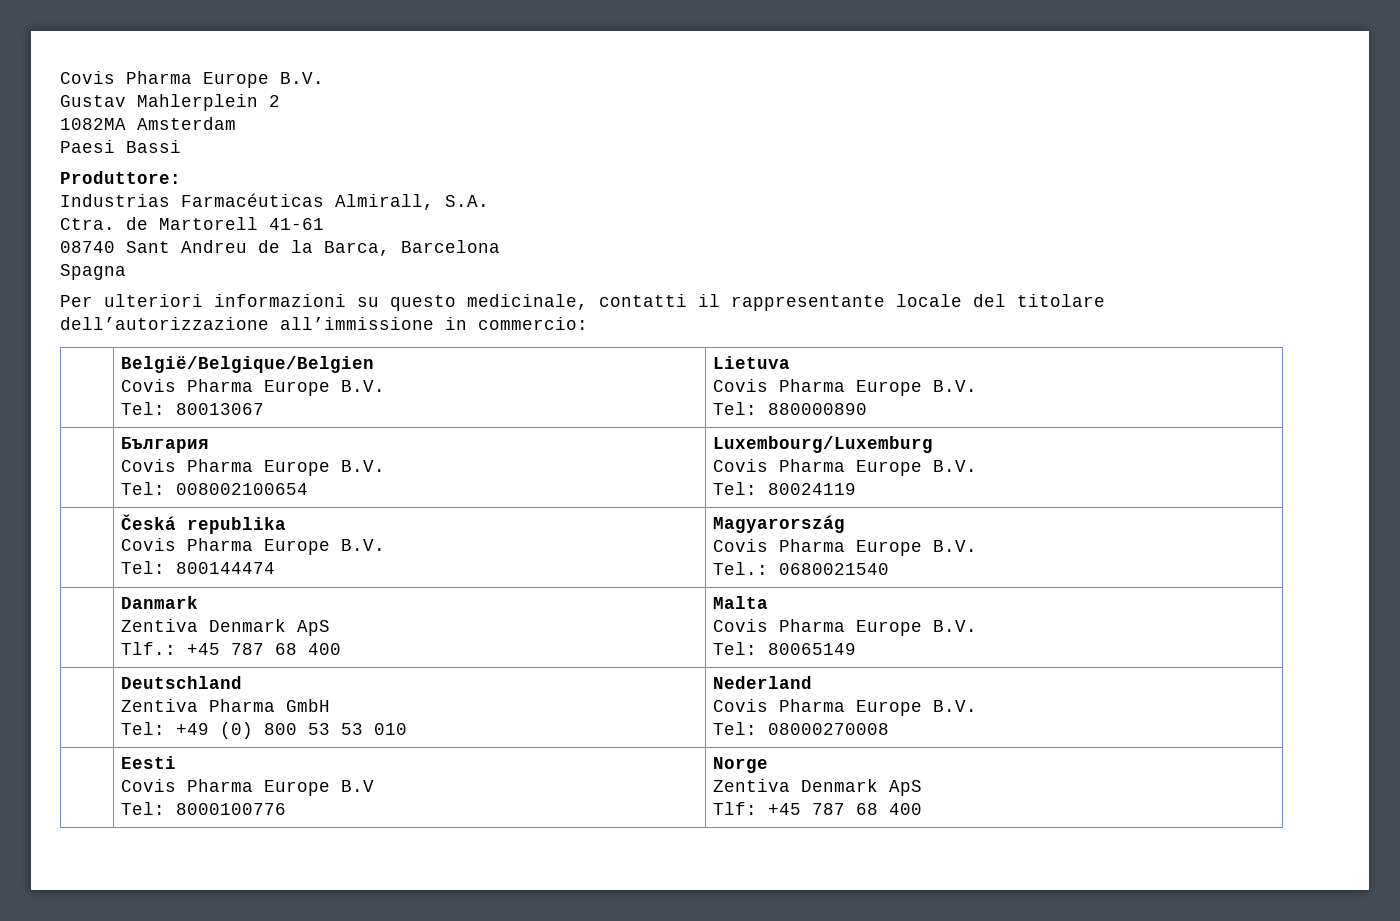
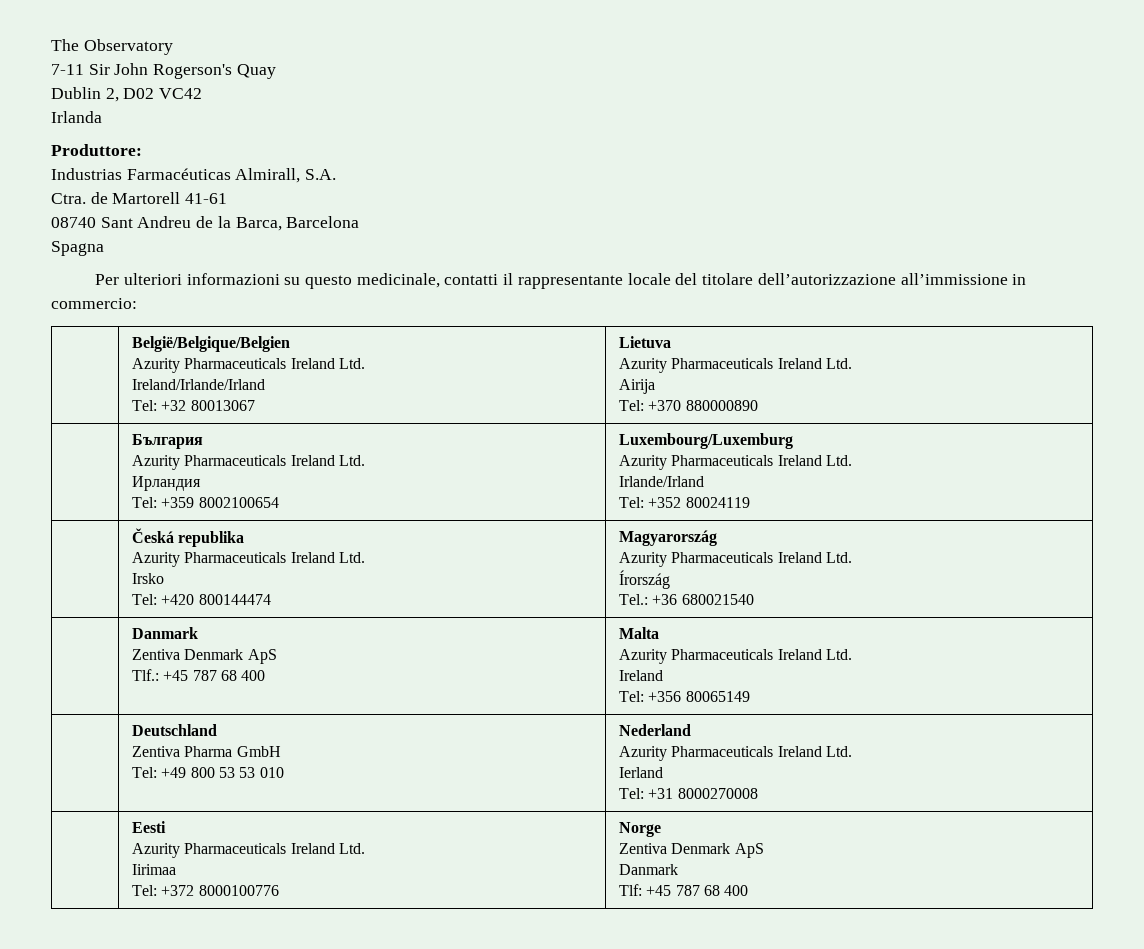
[60,71,324,88] [60,94,280,111] [60,117,236,130] [60,140,181,153] Covis Pharma Europe B.V. // Gustav Mahlerplein 2 // 1082MA Amsterdam // Paesi Bassi -> [51,39,173,55] [51,63,276,79] [51,87,203,102] [51,111,102,123] The Observatory // 7-11 Sir John Rogerson's Quay // Dublin 2, D02 VC42 // Irlanda
[120,379,385,396] [120,402,165,415] Covis Pharma Europe B.V. // Tel: -> [131,358,365,373] [131,379,265,390] [131,400,187,411] Azurity Pharmaceuticals Ireland Ltd. // Ireland/Irlande/Irland // Tel: +32
[712,379,977,396] [712,402,757,415] Covis Pharma Europe B.V. // Tel: -> [618,358,852,373] [618,379,655,394] [618,400,682,411] Azurity Pharmaceuticals Ireland Ltd. // Airija // Tel: +370
[120,459,385,476] [120,482,308,495] Covis Pharma Europe B.V. // Tel: 008002100654 -> [131,455,365,470] [131,476,201,491] [131,497,279,508] Azurity Pharmaceuticals Ireland Ltd. // Ирландия // Tel: +359 8002100654
[712,459,977,476] [712,482,757,495] Covis Pharma Europe B.V. // Tel: -> [618,455,852,470] [618,476,704,487] [618,497,682,508] Azurity Pharmaceuticals Ireland Ltd. // Irlande/Irland // Tel: +352
[120,538,385,555] [120,561,165,574] Covis Pharma Europe B.V. // Tel: -> [131,552,365,567] [131,573,164,584] [131,594,195,605] Azurity Pharmaceuticals Ireland Ltd. // Irsko // Tel: +420
[712,539,977,556] Covis Pharma Europe B.V. -> [618,552,852,567] [618,570,670,589] Azurity Pharmaceuticals Ireland Ltd. // Írország
[778,563,889,575] 0680021540 -> [652,594,754,605] +36 680021540
[712,619,977,636] [712,642,757,655] Covis Pharma Europe B.V. // Tel: -> [618,649,852,664] [618,670,663,681] [618,691,682,702] Azurity Pharmaceuticals Ireland Ltd. // Ireland // Tel: +356
[219,722,253,739] (0) -> (187, 772) none
[712,699,977,716] [712,722,889,735] Covis Pharma Europe B.V. // Tel: 08000270008 -> [618,746,852,761] [618,767,663,778] [618,788,758,799] Azurity Pharmaceuticals Ireland Ltd. // Ierland // Tel: +31 8000270008
[120,779,374,796] [120,802,165,815] Covis Pharma Europe B.V // Tel: -> [131,843,365,858] [131,864,176,875] [131,885,195,896] Azurity Pharmaceuticals Ireland Ltd. // Iirimaa // Tel: +372
(922, 788) none -> [618,864,678,875] // Danmark

